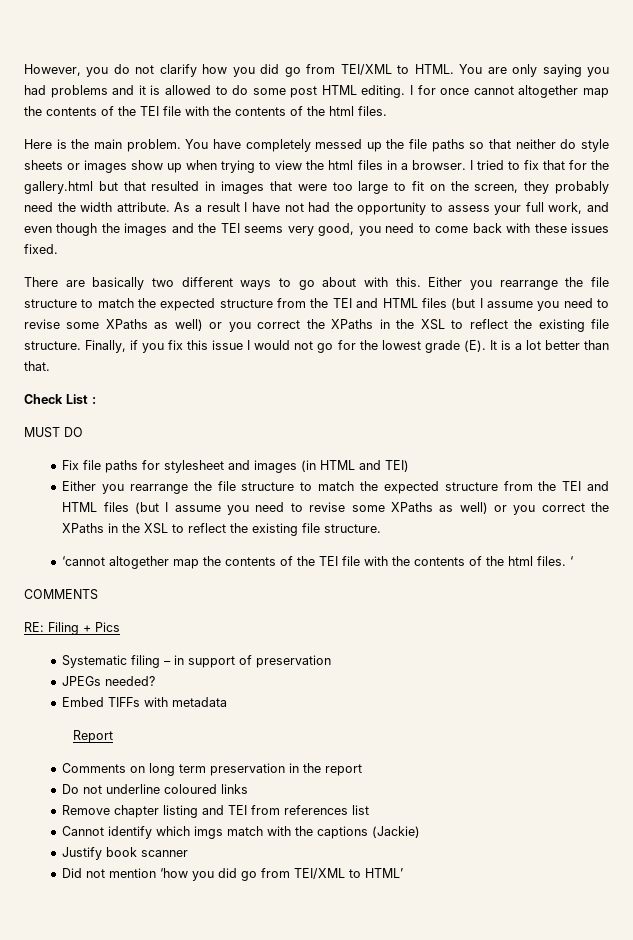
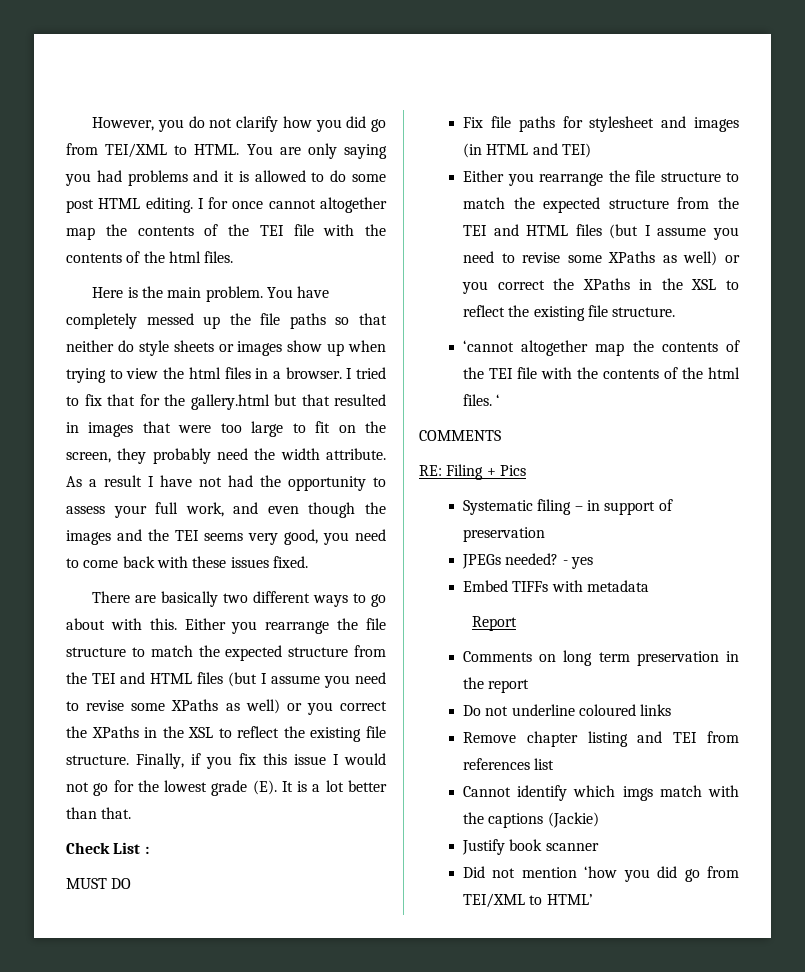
(156, 681) none -> [562,557,593,569] - yes

